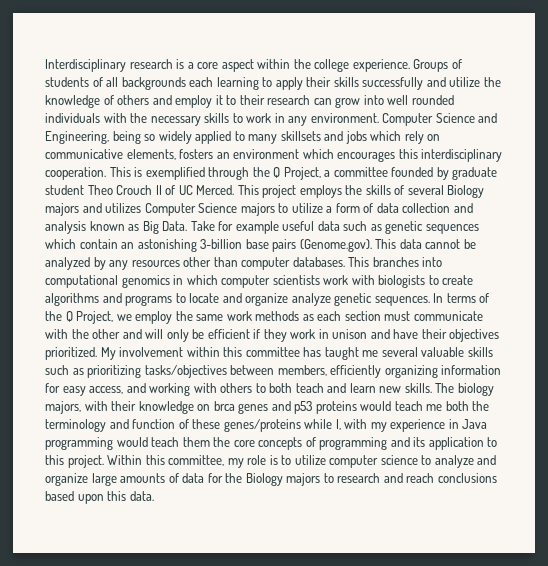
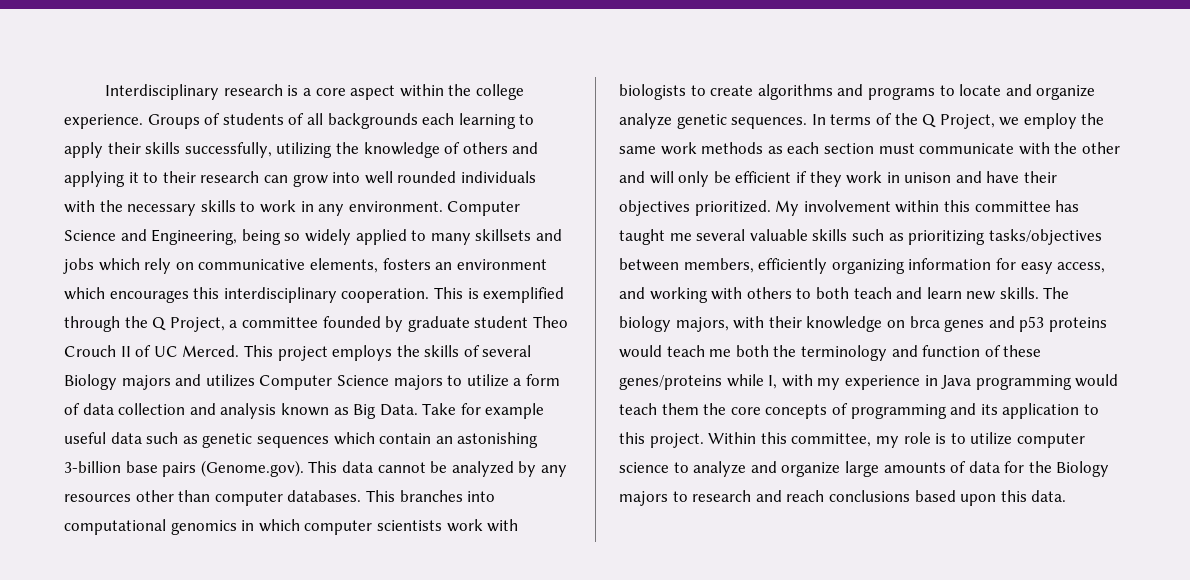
[362,77,481,90] successfully and utilize -> [184,142,333,158] successfully, utilizing
[175,95,213,108] employ -> [64,171,125,187] applying

